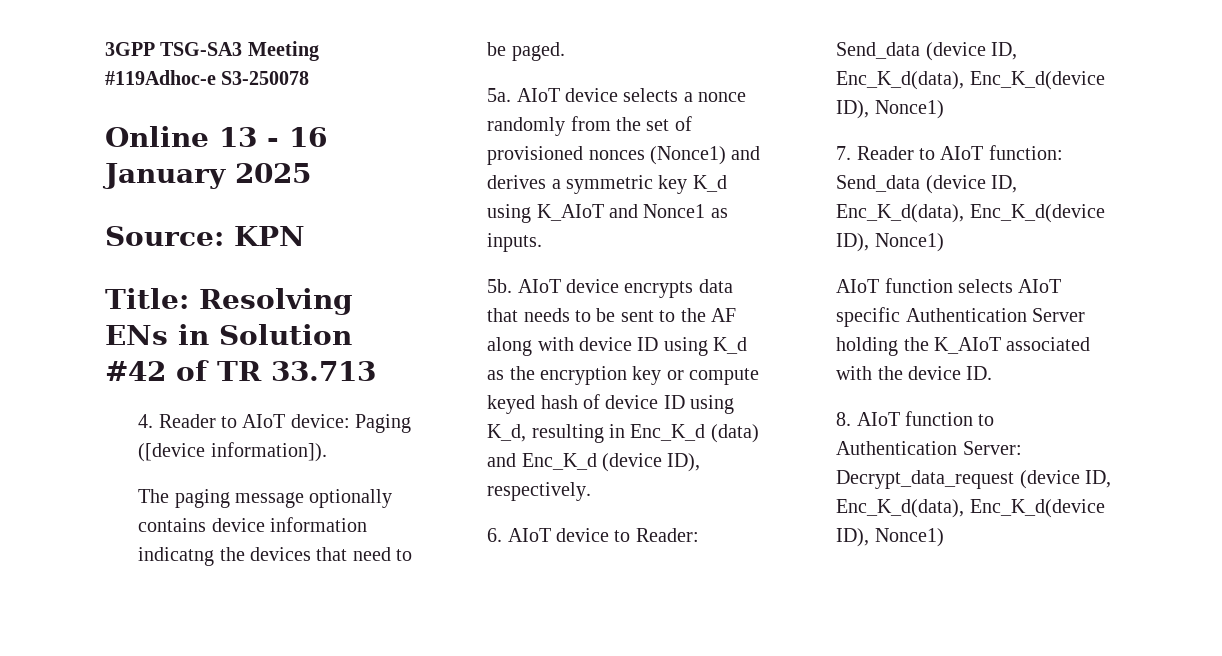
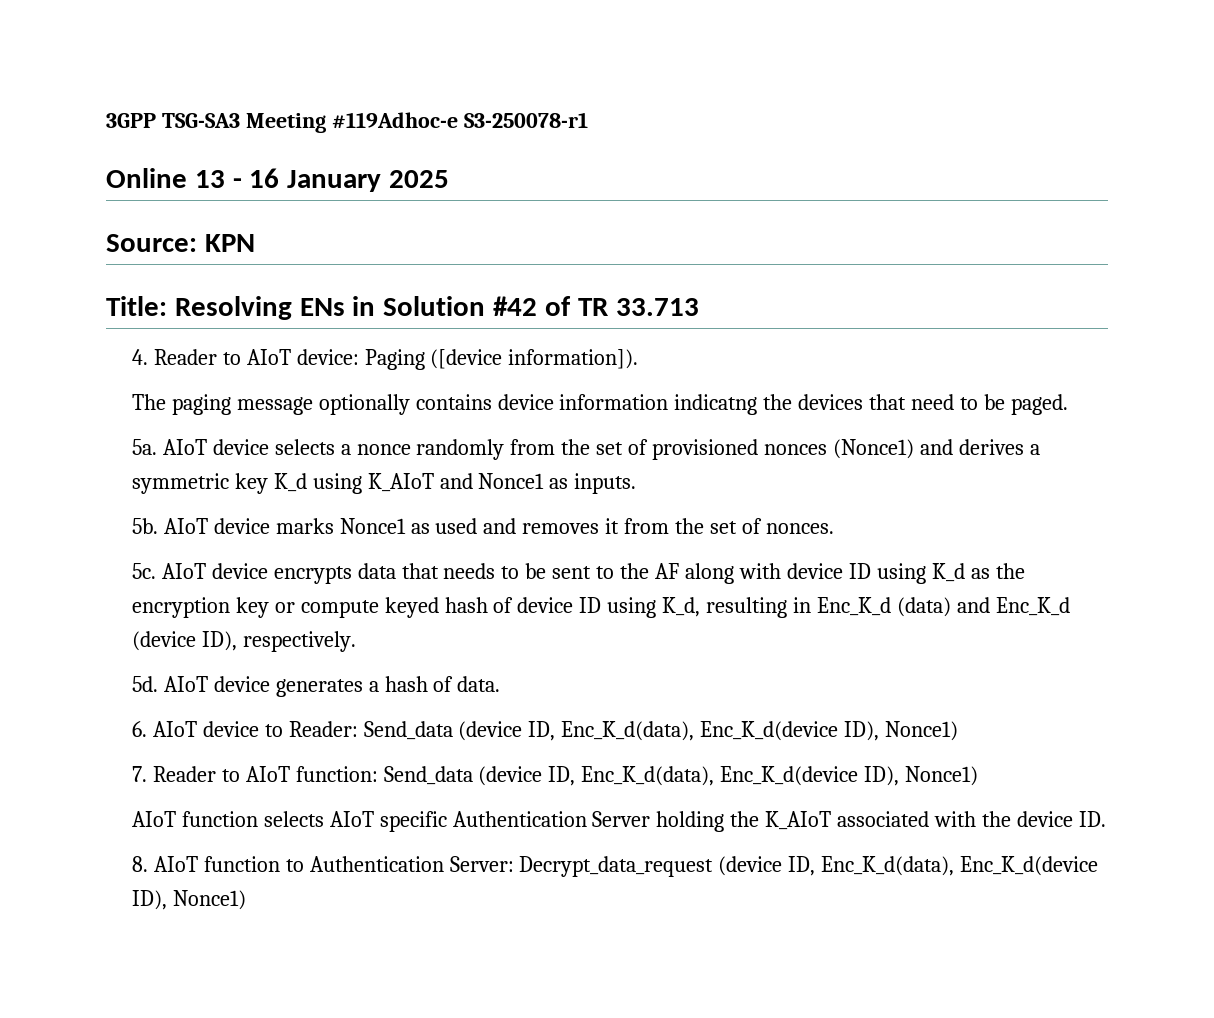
[221,71,310,85] S3-250078 -> [463,112,588,128] S3-250078-r1
(620, 286) none -> [275,518,834,534] [131,563,268,579] marks Nonce1 as used and removes it from the set of nonces. // 5c. AIoT device
(592, 491) none -> [131,676,501,697] // 5d. AIoT device generates a hash of data.

